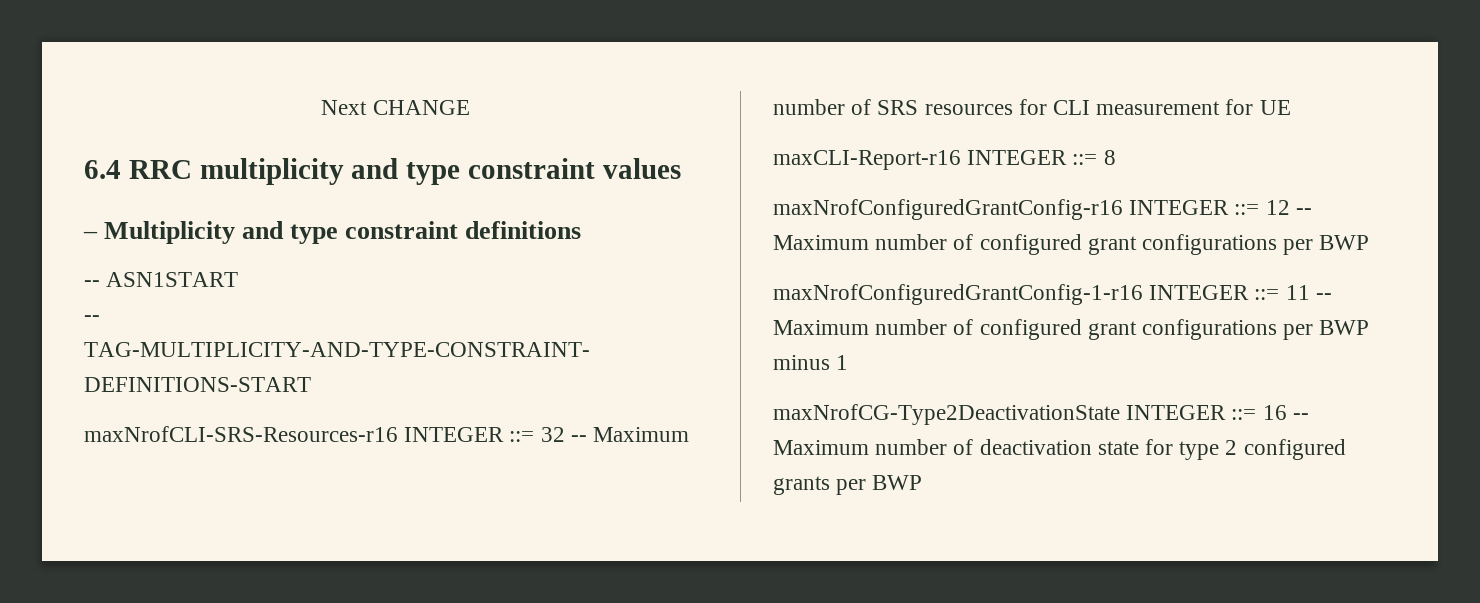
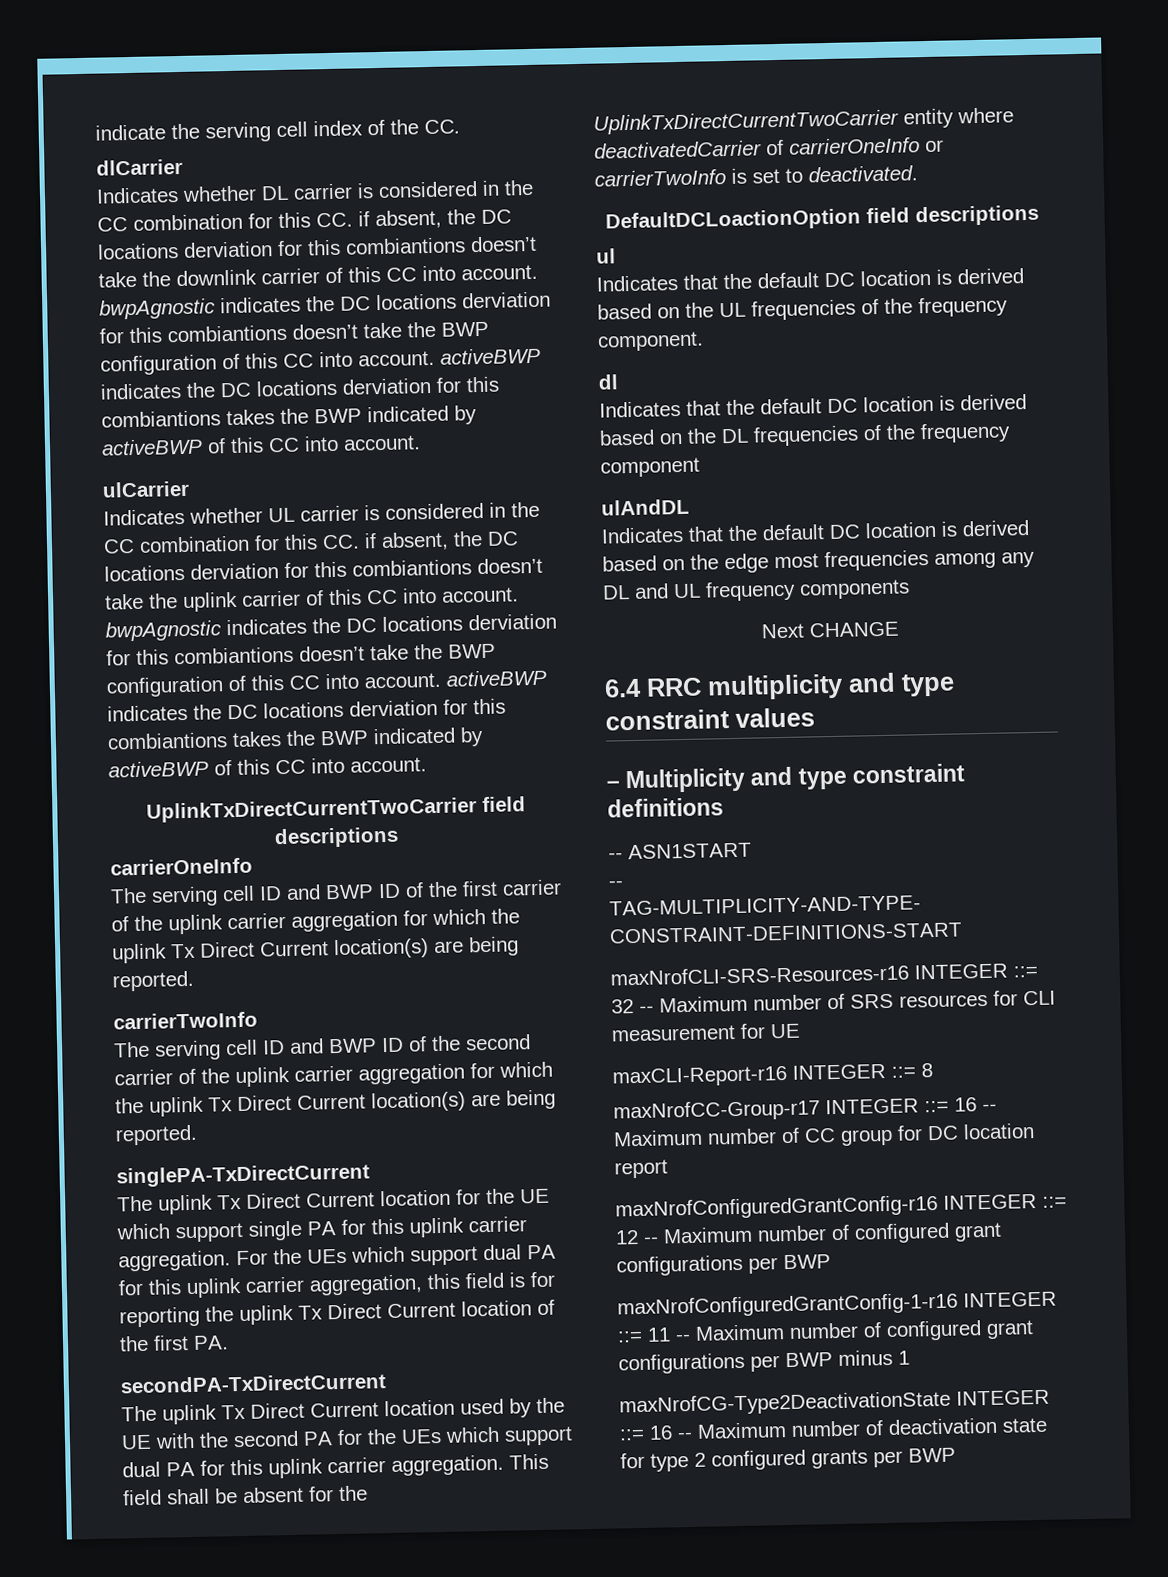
(321, 107) none -> [95,119,461,143] [96,158,183,176] [96,179,534,204] [97,209,512,232] [97,235,537,260] [98,264,538,288] [99,291,551,320] [99,321,489,344] [100,347,541,376] [100,376,500,400] [101,405,477,428] [101,435,421,456] [102,480,190,498] [103,501,540,526] [103,530,519,554] [104,557,543,582] [105,587,519,613] [105,613,557,642] [106,643,496,666] [106,669,547,698] [107,698,506,722] [107,727,484,750] [108,757,427,778] [145,796,526,823] [273,826,399,849] [110,857,253,876] [110,879,562,907] [111,908,520,935] [112,936,519,964] [112,970,194,992] [113,1011,258,1030] [114,1034,531,1061] [114,1061,553,1088] [115,1089,556,1117] [115,1124,198,1146] [116,1163,370,1188] [117,1188,550,1215] [116,1216,527,1243] [118,1244,556,1272] [118,1271,555,1299] [119,1299,555,1328] [119,1335,229,1352] [120,1373,386,1394] [121,1397,565,1425] [121,1426,573,1450] [122,1453,549,1479] [122,1485,368,1506] [593,107,1014,135] [594,137,944,159] [594,165,918,187] [604,204,1039,233] [596,248,616,264] [596,268,1024,292] [597,296,1008,321] [597,331,704,352] [598,374,618,390] [599,394,1027,418] [599,422,1011,447] [600,457,700,478] [601,498,690,516] [601,520,1030,544] [602,550,1035,574] [602,579,910,602] indicate the serving cell index of the CC. // dlCarrier // Indicates whether DL carrier is considered in the CC combination for this CC. if absent, the DC locations derviation for this combiantions doesn’t take the downlink carrier of this CC into account. bwpAgnostic indicates the DC locations derviation for this combiantions doesn’t take the BWP configuration of this CC into account. activeBWP indicates the DC locations derviation for this combiantions takes the BWP indicated by activeBWP of this CC into account. // ulCarrier // Indicates whether UL carrier is considered in the CC combination for this CC. if absent, the DC locations derviation for this combiantions doesn’t take the uplink carrier of this CC into account. bwpAgnostic indicates the DC locations derviation for this combiantions doesn’t take the BWP configuration of this CC into account. activeBWP indicates the DC locations derviation for this combiantions takes the BWP indicated by activeBWP of this CC into account. // UplinkTxDirectCurrentTwoCarrier field descriptions // carrierOneInfo // The serving cell ID and BWP ID of the first carrier of the uplink carrier aggregation for which the uplink Tx Direct Current location(s) are being reported. // carrierTwoInfo // The serving cell ID and BWP ID of the second carrier of the uplink carrier aggregation for which the uplink Tx Direct Current location(s) are being reported. // singlePA-TxDirectCurrent // The uplink Tx Direct Current location for the UE which support single PA for this uplink carrier aggregation. For the UEs which support dual PA for this uplink carrier aggregation, this field is for reporting the uplink Tx Direct Current location of the first PA. // secondPA-TxDirectCurrent // The uplink Tx Direct Current location used by the UE with the second PA for the UEs which support dual PA for this uplink carrier aggregation. This field shall be absent for the UplinkTxDirectCurrentTwoCarrier entity where deactivatedCarrier of carrierOneInfo or carrierTwoInfo is set to deactivated. // DefaultDCLoactionOption field descriptions // ul // Indicates that the default DC location is derived based on the UL frequencies of the frequency component. // dl // Indicates that the default DC location is derived based on the DL frequencies of the frequency component // ulAndDL // Indicates that the default DC location is derived based on the edge most frequencies among any DL and UL frequency components //
(1116, 157) none -> [613,1097,997,1123] [613,1123,1035,1147] [614,1159,668,1179] // maxNrofCC-Group-r17 INTEGER ::= 16 -- Maximum number of CC group for DC location report

